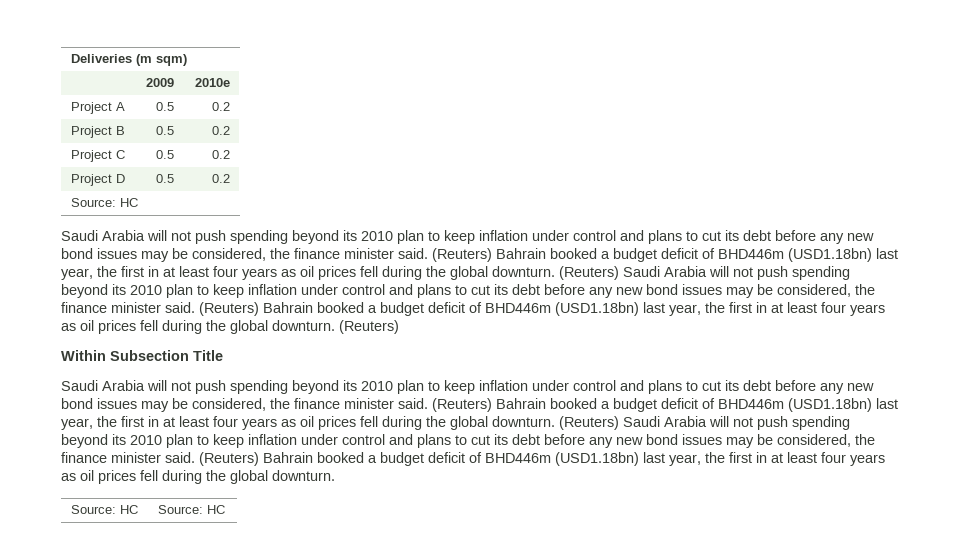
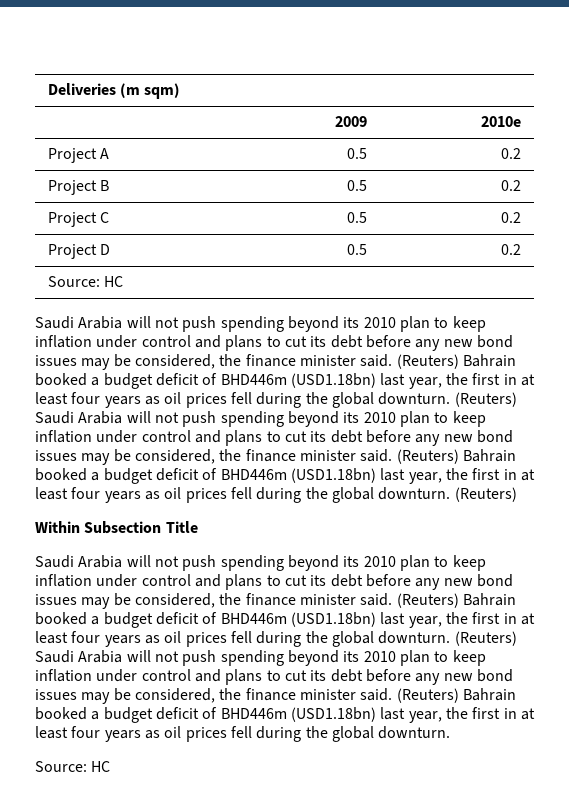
[70,505,138,514] [157,505,225,514] // Source: HC | Source: HC -> [35,761,111,772] // Source: HC

